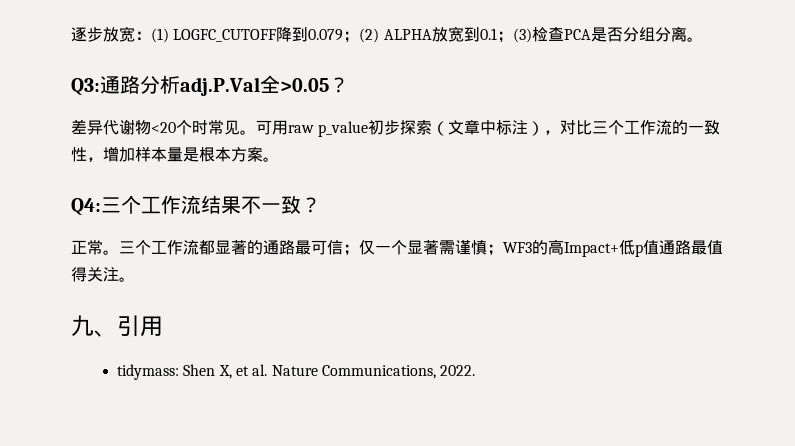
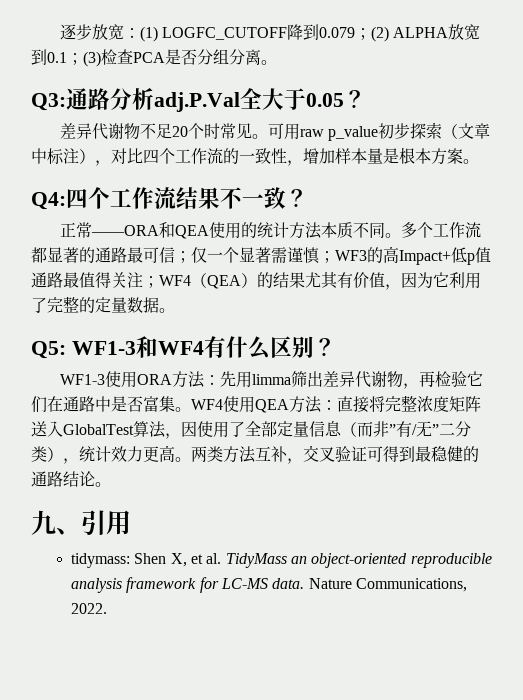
[280,78,329,92] >0.05 -> [262,88,344,110] 大于0.05
[151,122,176,133] <20 -> [139,123,188,139] 不足20
[592,121,609,134] 三 -> [143,149,159,164] 四
[101,197,121,213] 三 -> [66,188,88,208] 四
[103,241,135,255] 。三 -> [90,222,417,239] ——ORA和QEA使用的统计方法本质不同。多
(119, 274) none -> [143,272,481,290] [31,296,175,313] [31,336,336,360] [59,371,483,389] [31,395,481,413] [31,421,471,439] [31,445,479,464] [31,471,95,487] ；WF4（QEA）的结果尤其有价值，因为它利用了完整的定量数据。 // Q5: WF1-3和WF4有什么区别？ // WF1-3使用ORA方法：先用limma筛出差异代谢物，再检验它们在通路中是否富集。WF4使用QEA方法：直接将完整浓度矩阵送入GlobalTest算法，因使用了全部定量信息（而非”有/无”二分类），统计效力更高。两类方法互补，交叉验证可得到最稳健的通路结论
(268, 370) none -> [225,553,492,568] [71,577,305,593] TidyMass an object-oriented reproducible analysis framework for LC-MS data.

